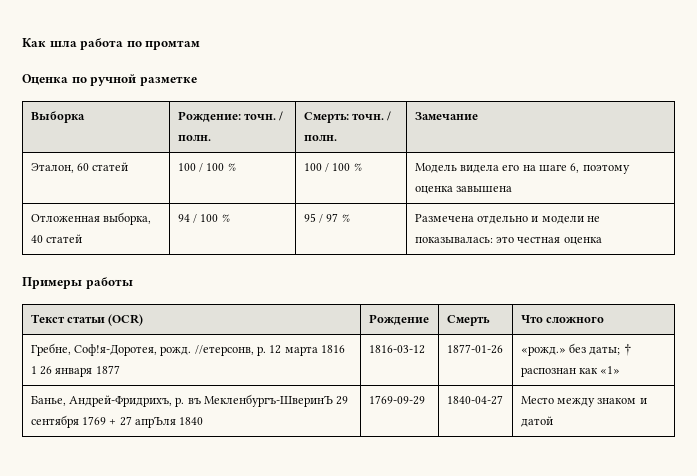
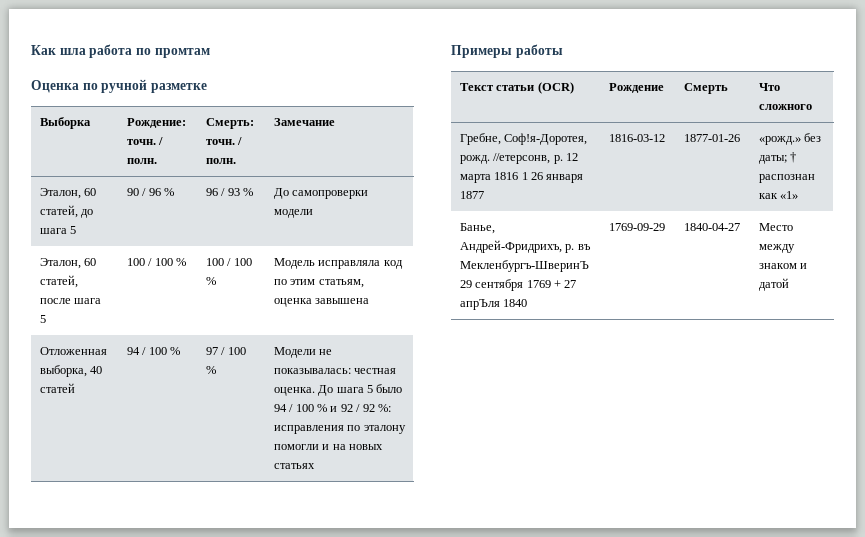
[92,162,129,171] статей -> [39,205,94,218] [39,226,77,234] [126,188,175,196] [205,188,254,196] [273,188,369,199] [273,209,313,218] [39,258,97,269] [39,275,78,288] [39,298,102,304] [39,315,46,323] статей, до шага 5 | 90 / 96 % | 96 / 93 % | До самопроверки модели // Эталон, 60 статей, после шага 5
[459,163,630,174] видела его на шаге 6, поэтому -> [318,260,403,269] [273,279,364,288] исправляла код по этим статьям,
[303,213,350,223] [414,214,601,224] [414,236,602,245] 95 / 97 % | Размечена отдельно и модели не показывалась: это честная оценка -> [205,347,246,355] [205,366,216,374] [273,347,333,358] [273,368,397,374] [273,384,403,396] [273,404,391,412] [273,425,406,434] [273,444,384,450] [273,463,315,469] 97 / 100 % | Модели не показывалась: честная оценка. До шага 5 было 94 / 100 % и 92 / 92 %: исправления по эталону помогли и на новых статьях

